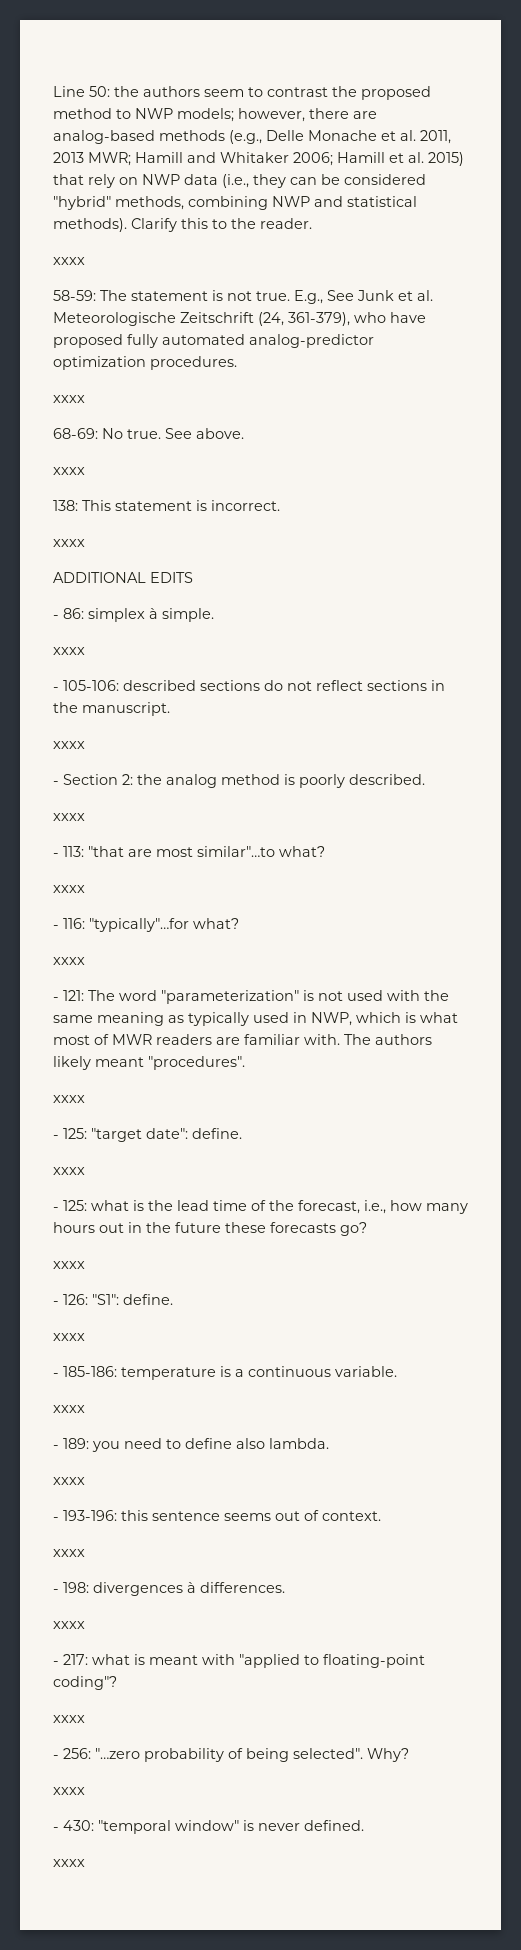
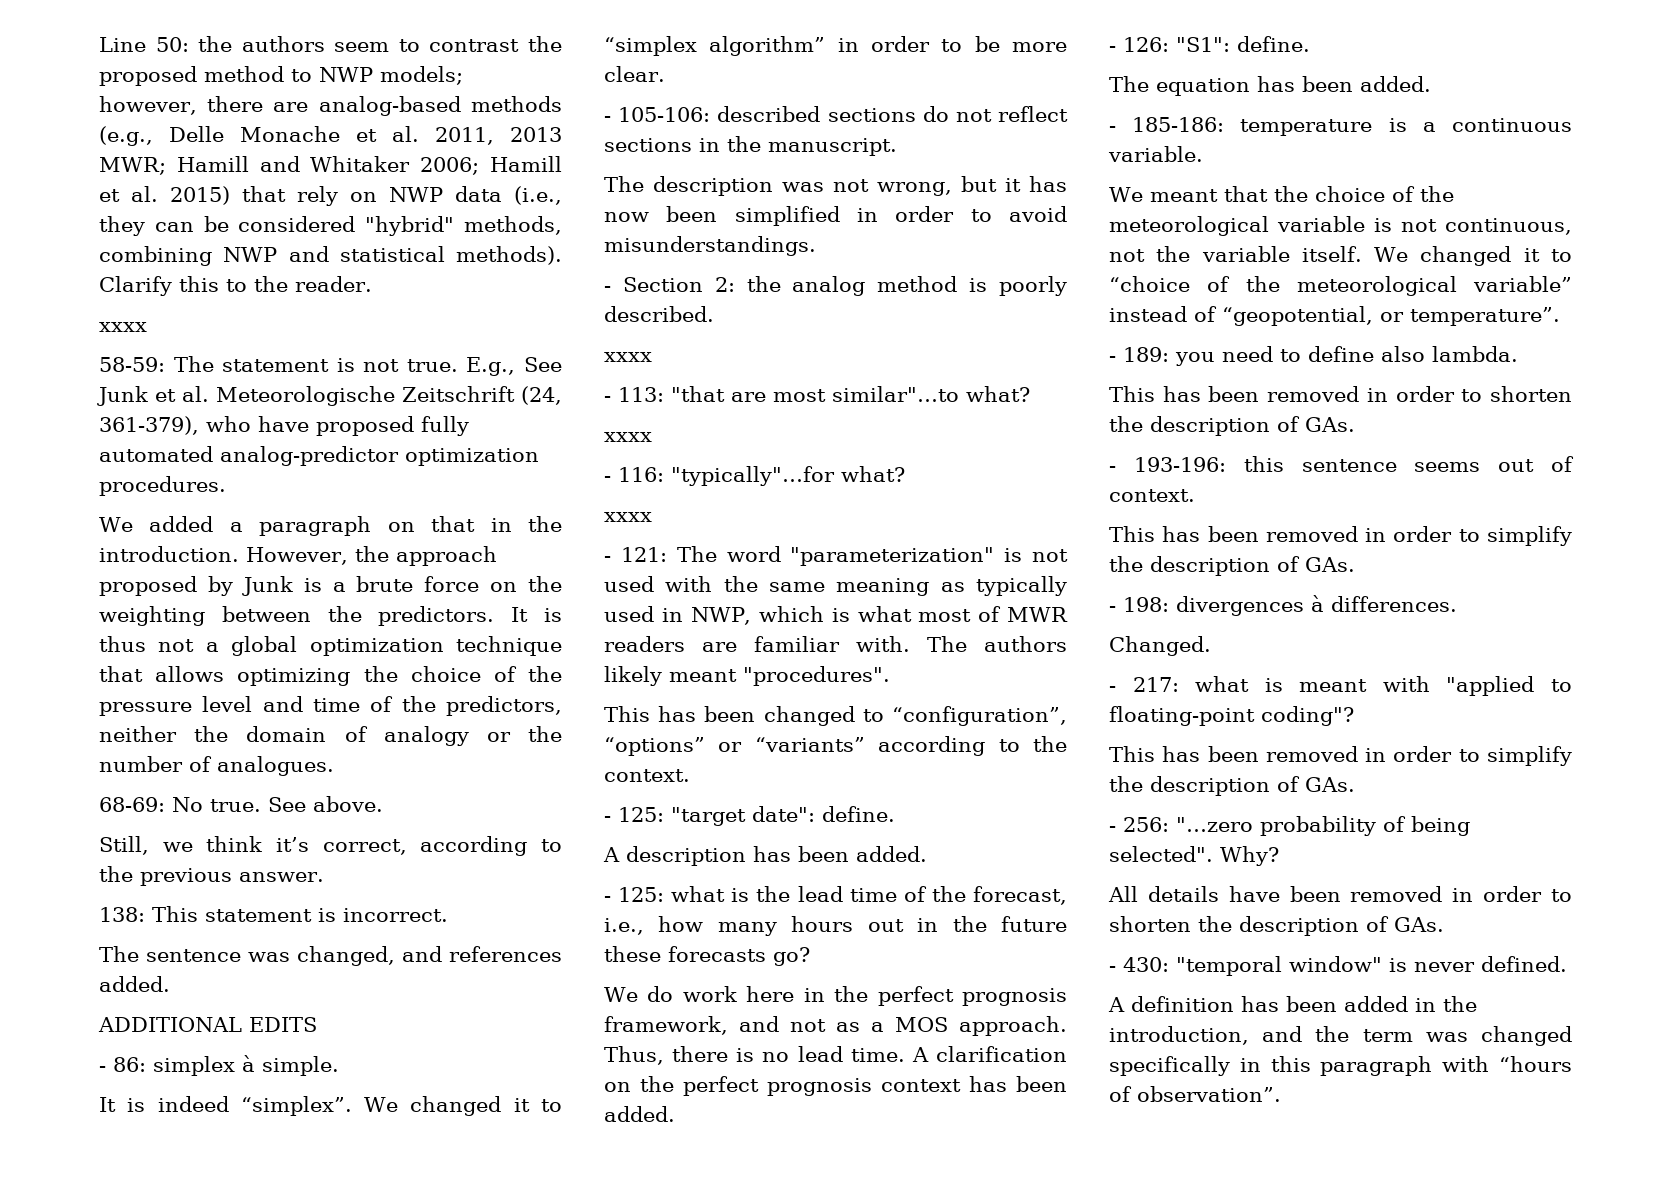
[53,395,85,403] xxxx -> [99,516,562,536] [99,546,497,566] [99,576,562,596] [99,606,562,626] [99,636,562,656] [99,666,562,686] [99,696,562,716] [99,726,562,746] [99,756,334,776] We added a paragraph on that in the introduction. However, the approach proposed by Junk is a brute force on the weighting between the predictors. It is thus not a global optimization technique that allows optimizing the choice of the pressure level and time of the predictors, neither the domain of analogy or the number of analogues.
[53,467,85,475] xxxx -> [99,836,562,856] [99,866,324,886] Still, we think it’s correct, according to the previous answer.
[53,539,85,547] xxxx -> [99,946,562,966] [99,976,170,992] The sentence was changed, and references added.
[53,647,85,655] xxxx -> [99,1096,562,1116] [604,36,1067,56] [604,66,665,82] It is indeed “simplex”. We changed it to “simplex algorithm” in order to be more clear.
[53,741,85,749] xxxx -> [604,176,1067,196] [604,206,1067,226] [604,236,816,256] The description was not wrong, but it has now been simplified in order to avoid misunderstandings.
[53,1095,85,1103] xxxx -> [604,706,1067,726] [604,736,1067,756] [604,769,690,782] This has been changed to “configuration”, “options” or “variants” according to the context.
[53,1167,85,1175] xxxx -> [603,846,927,866] A description has been added.
[53,1261,85,1269] xxxx -> [604,986,1067,1006] [604,1016,1067,1036] [604,1046,1067,1065] [604,1076,1067,1096] [604,1106,675,1122] We do work here in the perfect prognosis framework, and not as a MOS approach. Thus, there is no lead time. A clarification on the perfect prognosis context has been added.
[53,1333,85,1341] xxxx -> [1109,76,1431,96] The equation has been added.
[53,1405,85,1413] xxxx -> [1109,186,1454,202] [1109,216,1572,236] [1109,246,1572,266] [1109,276,1572,296] [1109,306,1560,326] We meant that the choice of the meteorological variable is not continuous, not the variable itself. We changed it to “choice of the meteorological variable” instead of “geopotential, or temperature”.
[53,1477,85,1485] xxxx -> [1109,386,1572,402] [1109,416,1355,436] This has been removed in order to shorten the description of GAs.
[53,1549,85,1557] xxxx -> [1109,526,1572,546] [1109,556,1355,576] This has been removed in order to simplify the description of GAs.
[53,1621,85,1629] xxxx -> [1109,636,1211,656] Changed.
[53,1715,85,1723] xxxx -> [1109,746,1572,766] [1109,776,1355,796] This has been removed in order to simplify the description of GAs.
[53,1787,85,1795] xxxx -> [1108,886,1572,902] [1109,916,1444,936] All details have been removed in order to shorten the description of GAs.
[53,1859,85,1867] xxxx -> [1108,996,1477,1012] [1109,1026,1572,1046] [1109,1056,1572,1076] [1109,1086,1281,1102] A definition has been added in the introduction, and the term was changed specifically in this paragraph with “hours of observation”.

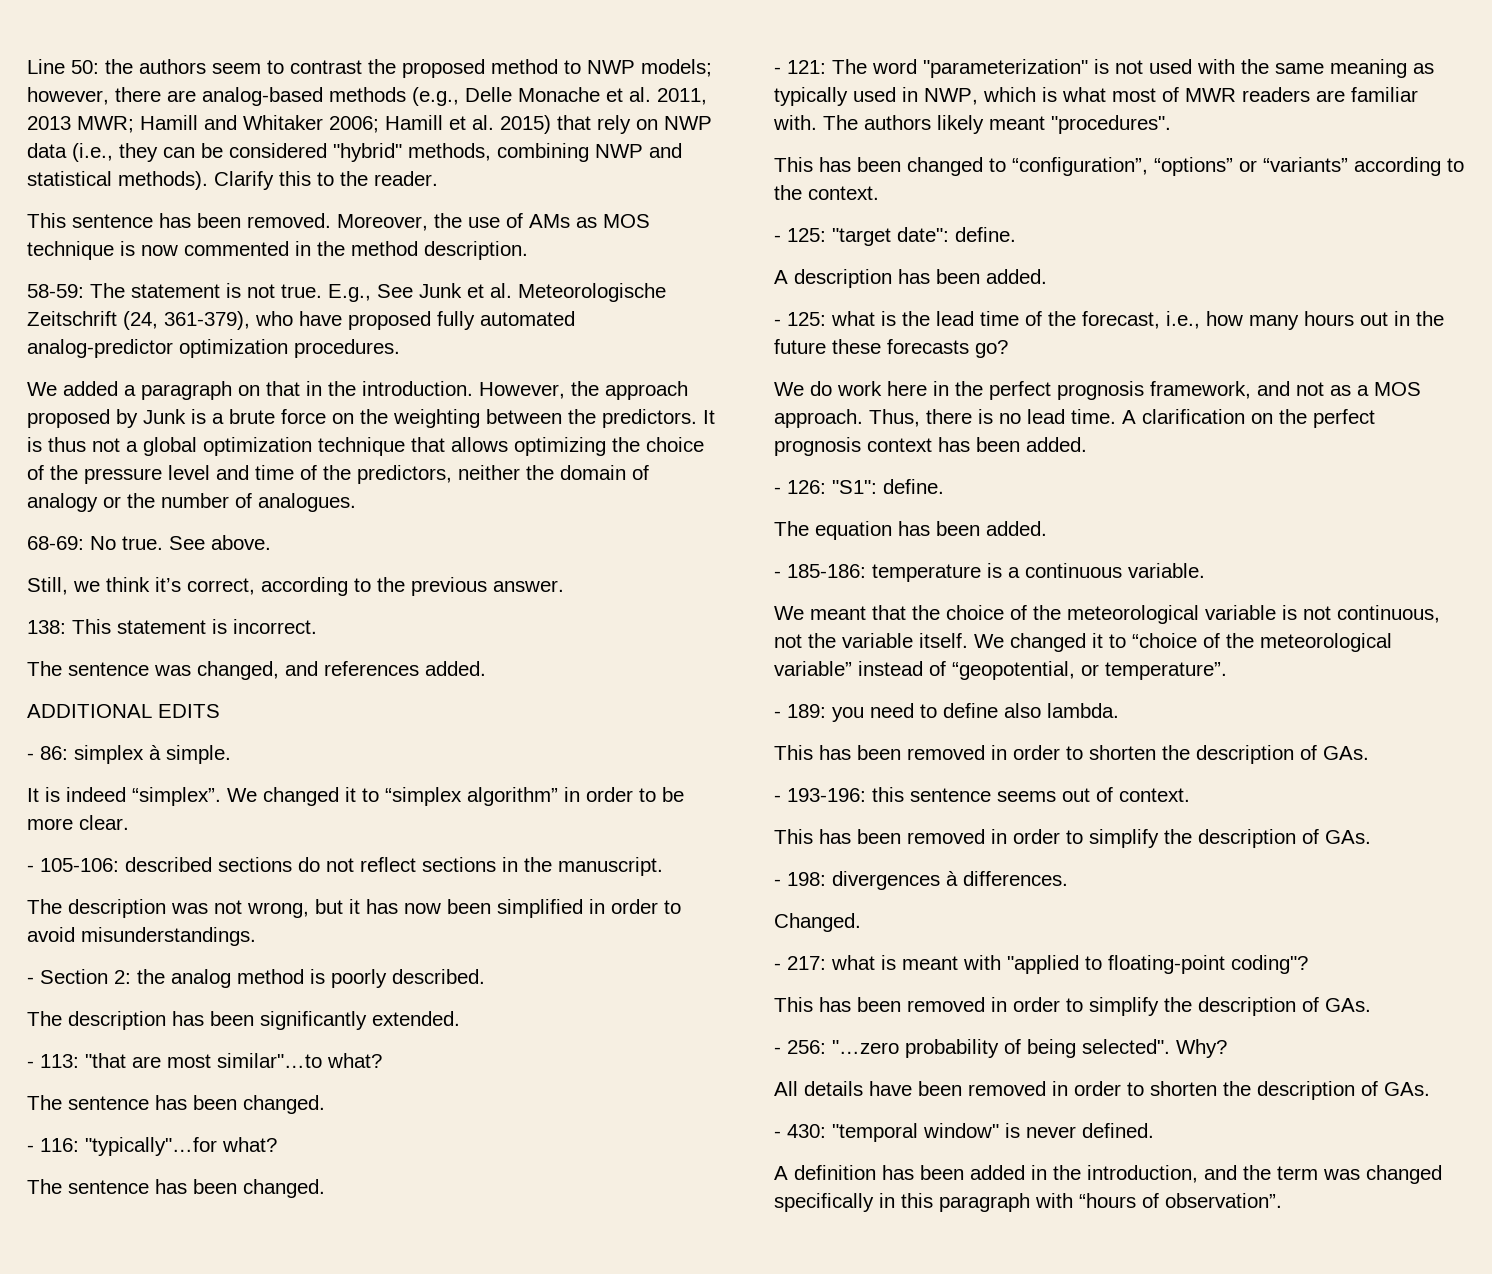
[99,322,147,332] xxxx -> [27,213,650,231] [27,241,528,260] This sentence has been removed. Moreover, the use of AMs as MOS technique is now commented in the method description.
[604,352,652,362] xxxx -> [27,1011,460,1030] The description has been significantly extended.
[604,432,652,442] xxxx -> [27,1095,325,1114] The sentence has been changed.
[604,512,652,522] xxxx -> [27,1179,325,1198] The sentence has been changed.

